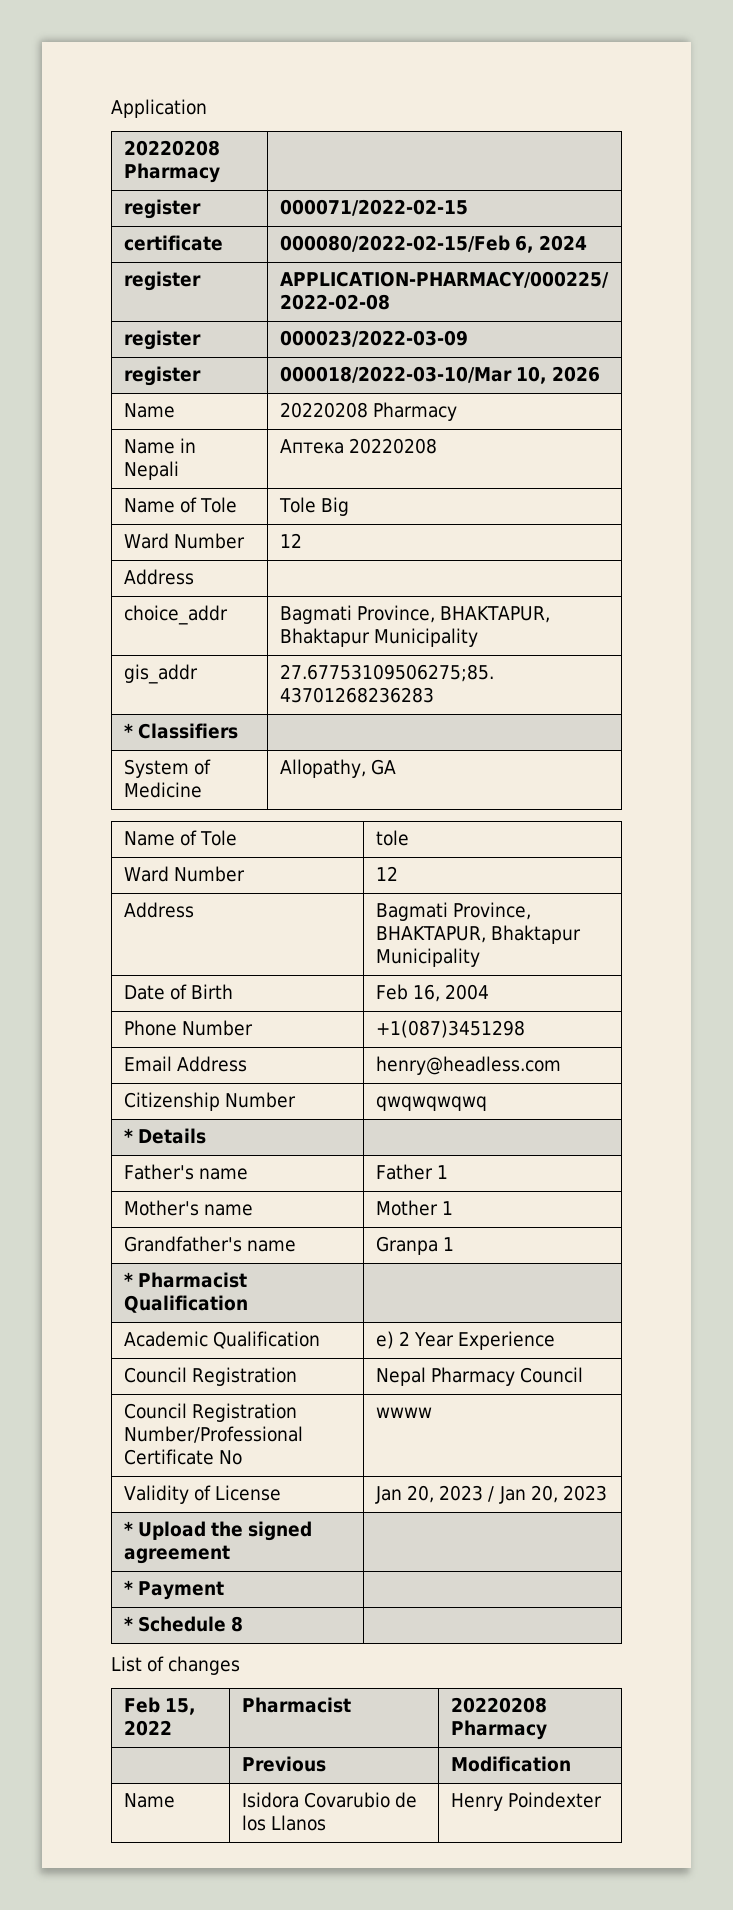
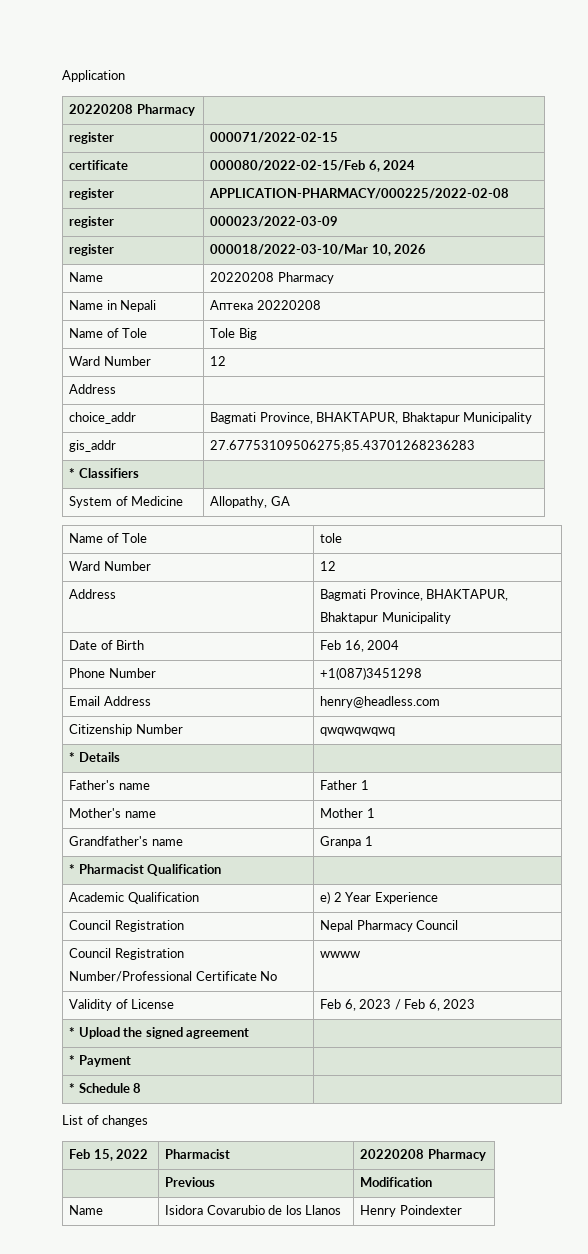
[375,1485,558,1504] Jan 20, 2023 / Jan 20, -> [320,999,440,1011] Feb 6, 2023 / Feb 6,

